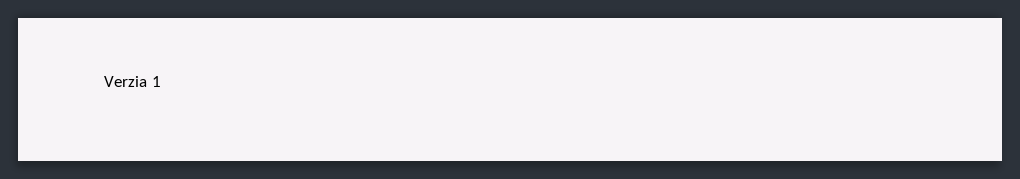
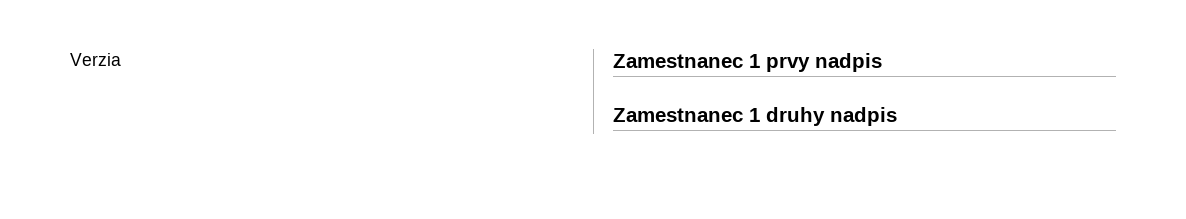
[151,76,161,87] 1 -> [613,53,882,72] [613,107,897,126] // Zamestnanec 1 prvy nadpis // Zamestnanec 1 druhy nadpis

